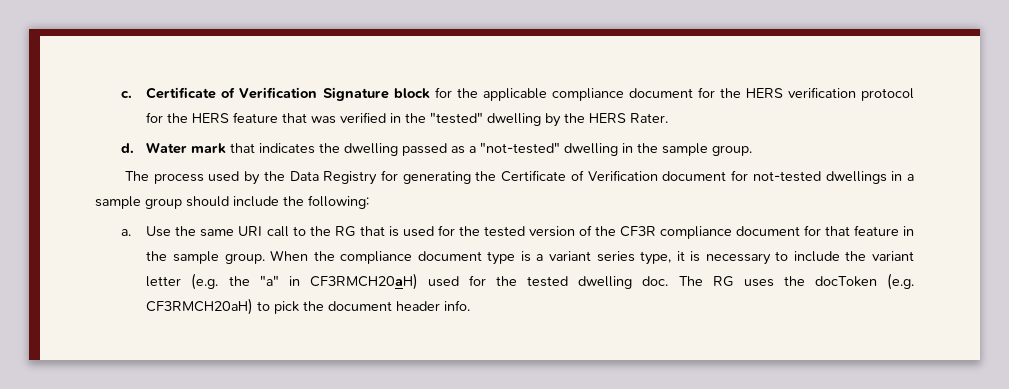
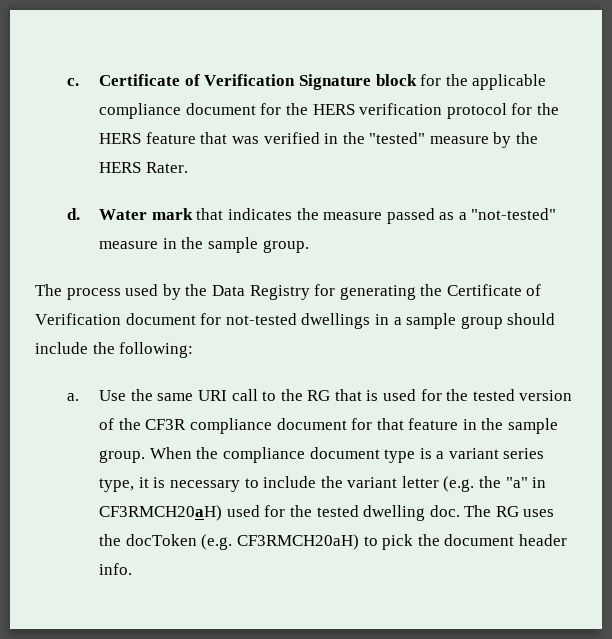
[487,113,542,126] dwelling -> [429,136,489,144] measure
[344,143,399,156] dwelling -> [323,212,383,220] measure
[564,143,619,156] dwelling -> [99,241,159,249] measure

